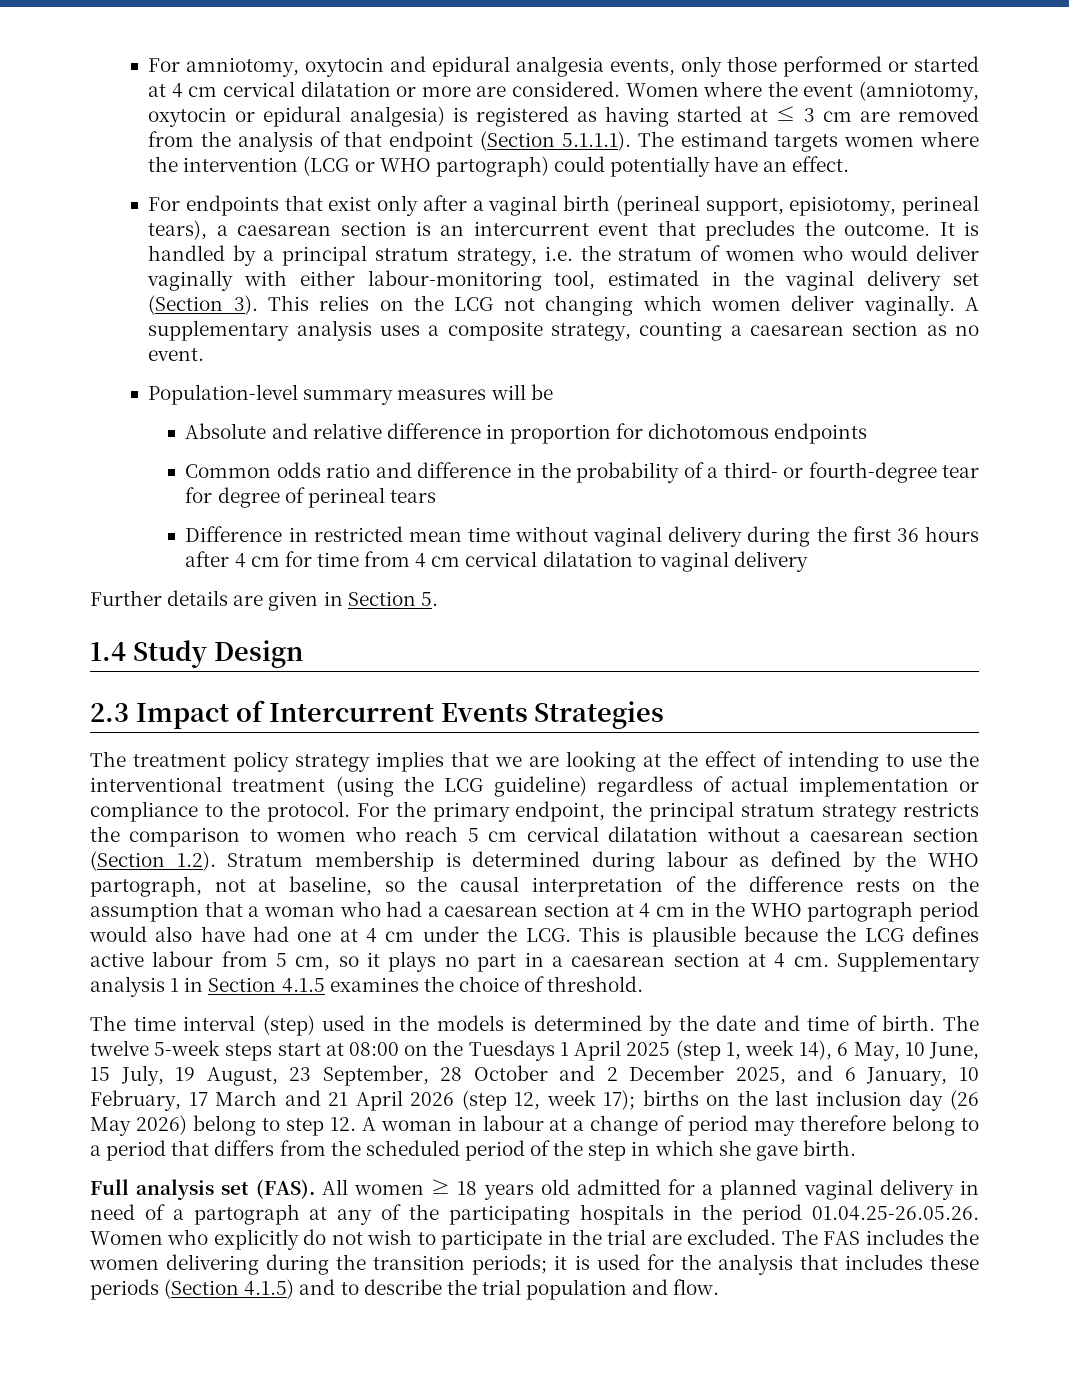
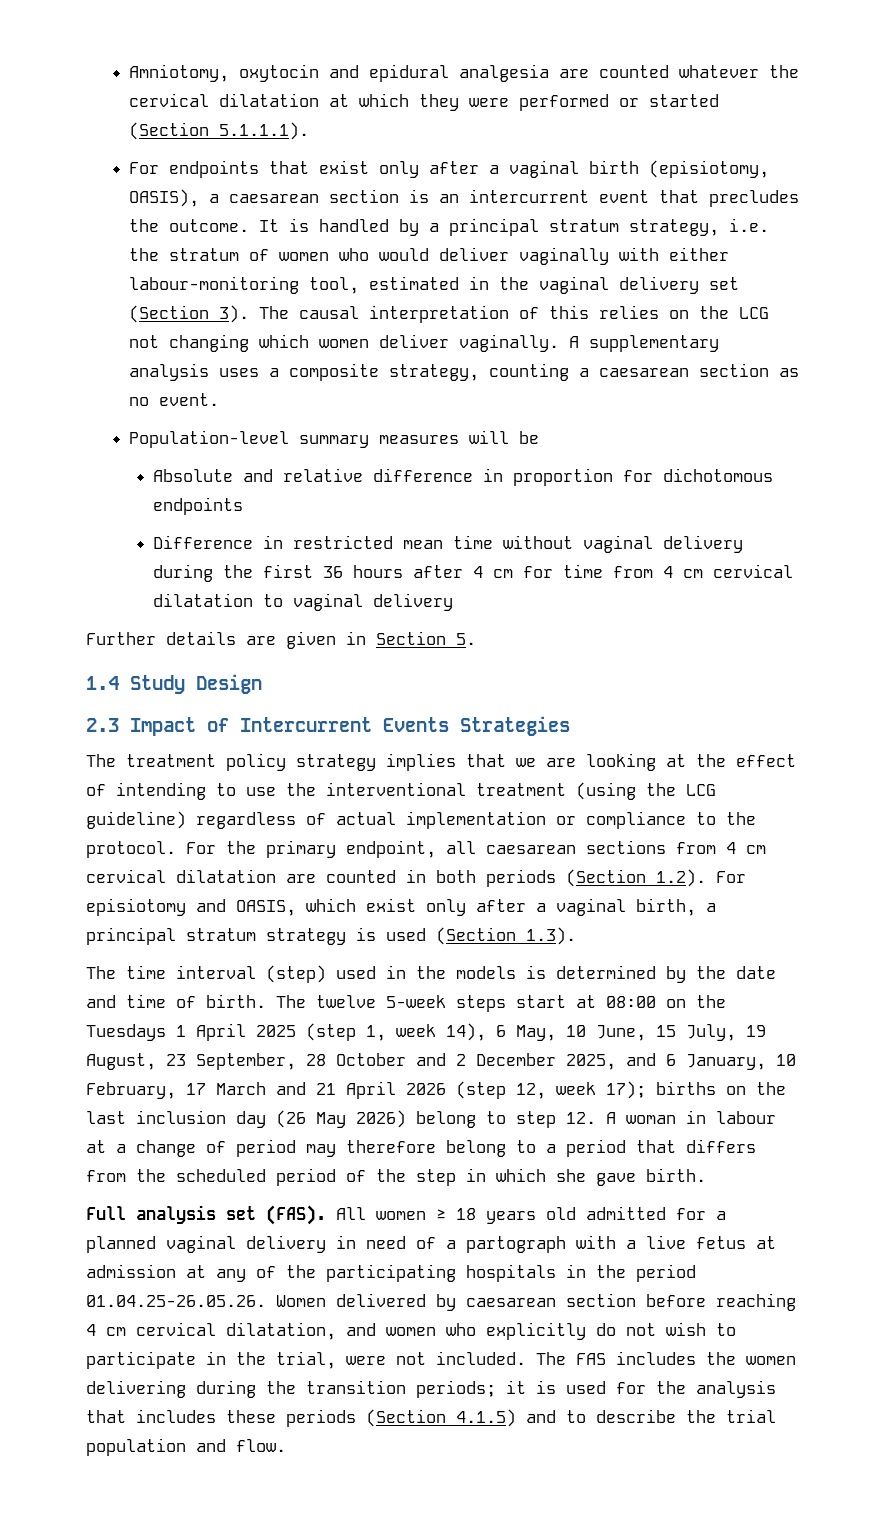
[148,57,300,77] For amniotomy, -> [128,64,229,82] Amniotomy,
[610,56,980,77] [148,81,979,102] [148,106,979,127] [148,131,980,152] [148,156,850,177] events, only those performed or started at 4 cm cervical dilatation or more are considered. Women where the event (amniotomy, oxytocin or epidural analgesia) is registered as having started at ≤ 3 cm are removed from the analysis of that endpoint (Section 5.1.1.1). The estimand targets women where the intervention (LCG or WHO partograph) could potentially have an effect. -> [558,65,799,78] [128,93,719,111] [128,122,309,140] are counted whatever the cervical dilatation at which they were performed or started (Section 5.1.1.1).
[615,195,979,216] [148,220,208,240] (perineal support, episiotomy, perineal tears), -> [648,160,769,178] [128,189,199,207] (episiotomy, OASIS),
[267,295,309,311] This -> [258,305,589,323] The causal interpretation of this
[185,462,980,483] [185,487,436,508] // Common odds ratio and difference in the probability of a third- or fourth-degree tear for degree of perineal tears -> (243, 506) none
[612,801,979,822] [90,826,979,847] [90,851,979,872] [90,876,980,897] [90,901,979,922] [89,926,980,947] [90,951,981,972] [90,976,644,997] the principal stratum strategy restricts the comparison to women who reach 5 cm cervical dilatation without a caesarean section (Section 1.2). Stratum membership is determined during labour as defined by the WHO partograph, not at baseline, so the causal interpretation of the difference rests on the assumption that a woman who had a caesarean section at 4 cm in the WHO partograph period would also have had one at 4 cm under the LCG. This is plausible because the LCG defines active labour from 5 cm, so it plays no part in a caesarean section at 4 cm. Supplementary analysis 1 in Section 4.1.5 examines the choice of threshold. -> [446,840,766,854] [86,869,746,887] [86,898,716,916] [86,927,576,945] all caesarean sections from 4 cm cervical dilatation are counted in both periods (Section 1.2). For episiotomy and OASIS, which exist only after a vaginal birth, a principal stratum strategy is used (Section 1.3).
(300, 1214) none -> [576,1235,776,1249] [86,1264,176,1278] with a live fetus at admission
(163, 1238) none -> [336,1293,796,1311] [86,1322,436,1340] delivered by caesarean section before reaching 4 cm cervical dilatation, and women
[607,1229,777,1245] trial are excluded. -> [276,1351,526,1369] trial, were not included.

